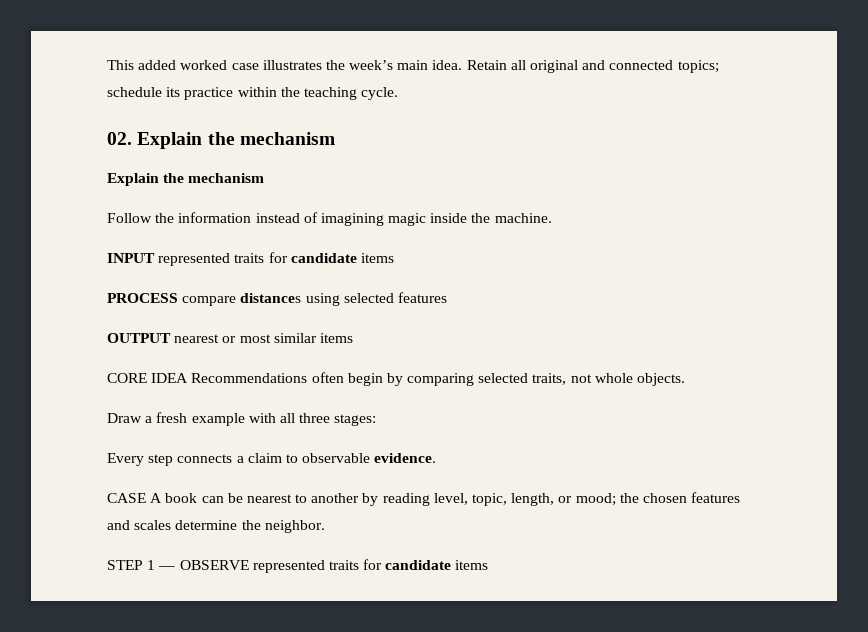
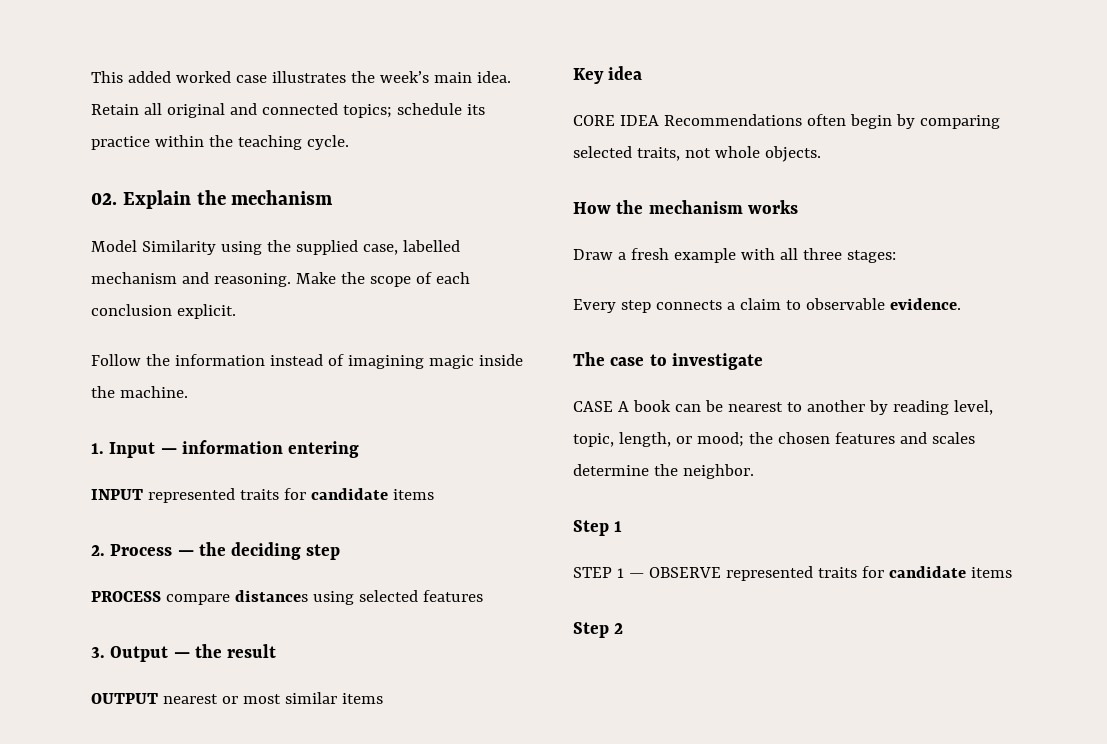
[107,173,265,186] Explain the mechanism -> [91,240,460,255] [91,272,470,287] [91,304,236,319] Model Similarity using the supplied case, labelled mechanism and reasoning. Make the scope of each conclusion explicit.
(552, 218) none -> [91,440,360,458] // 1. Input — information entering
(394, 258) none -> [91,542,341,560] // 2. Process — the deciding step
(447, 297) none -> [91,644,277,662] // 3. Output — the result
(353, 338) none -> [573,66,643,84] // Key idea
(686, 379) none -> [573,200,798,214] // How the mechanism works
(437, 458) none -> [573,352,763,370] // The case to investigate
(325, 526) none -> [573,520,623,536] // Step 1
(489, 565) none -> [573,622,624,638] // Step 2

